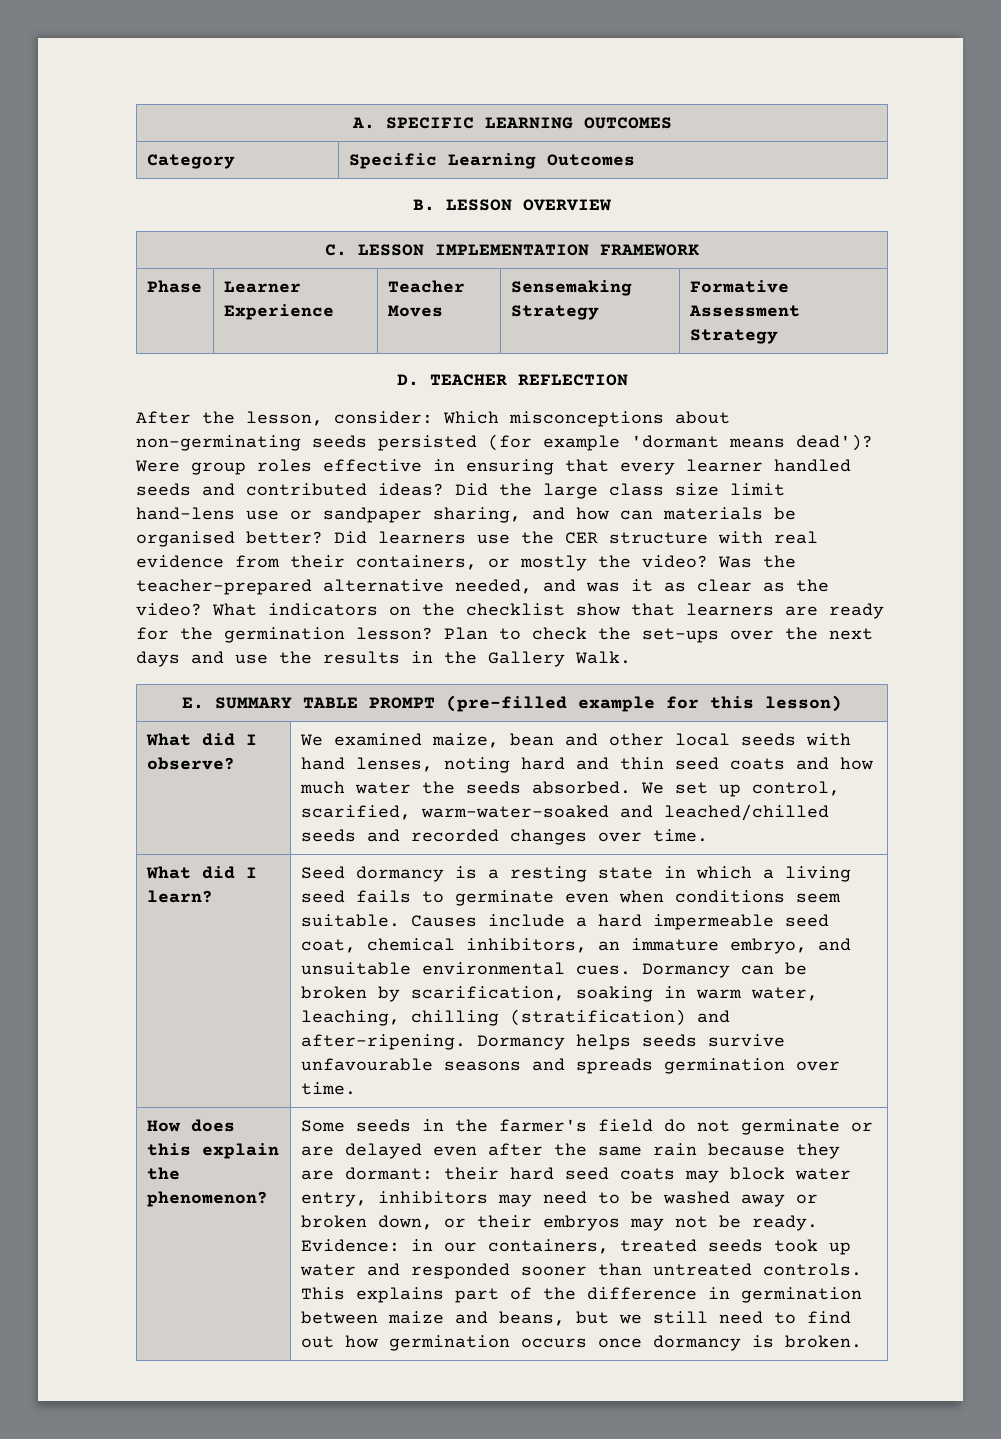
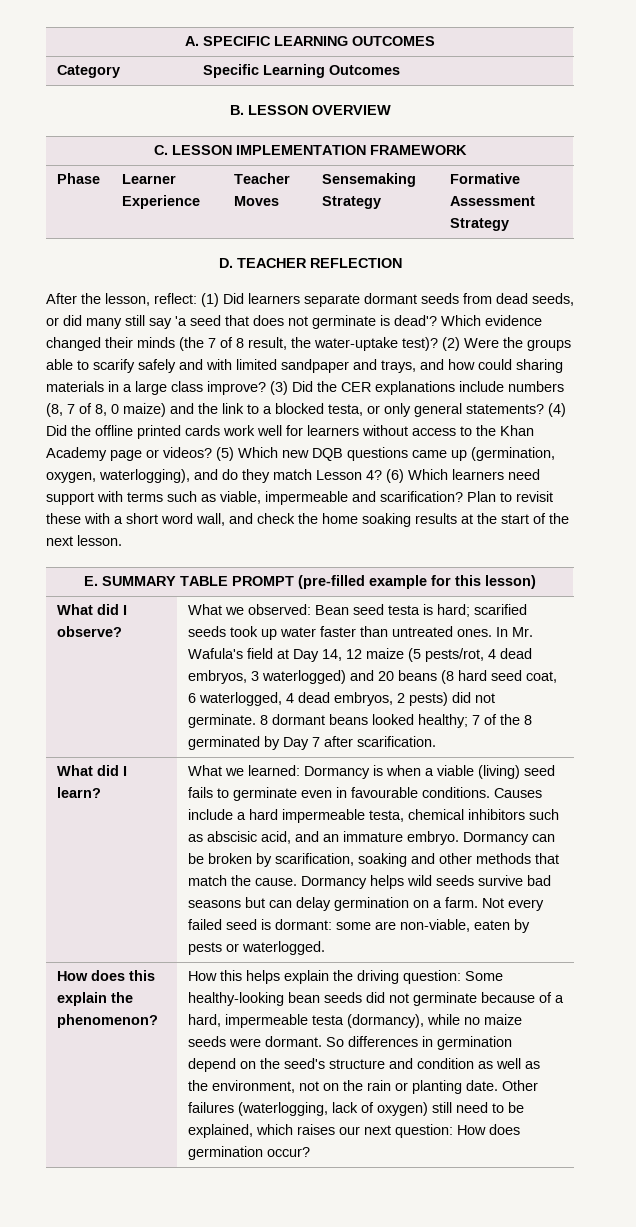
[334,411,730,427] [136,434,873,451] [135,459,851,475] [136,483,785,499] [136,507,796,523] [136,531,818,547] [136,555,796,571] [136,579,829,595] [136,603,884,619] [136,627,873,643] [136,651,631,667] consider: Which misconceptions about non-germinating seeds persisted (for example 'dormant means dead')? Were group roles effective in ensuring that every learner handled seeds and contributed ideas? Did the large class size limit hand-lens use or sandpaper sharing, and how can materials be organised better? Did learners use the CER structure with real evidence from their containers, or mostly the video? Was the teacher-prepared alternative needed, and was it as clear as the video? What indicators on the checklist show that learners are ready for the germination lesson? Plan to check the set-ups over the next days and use the results in the Gallery Walk. -> [154,293,574,307] [46,315,542,329] [46,337,571,351] [46,359,563,373] [46,381,564,395] [46,403,566,417] [46,425,534,439] [46,447,555,461] [46,469,540,483] [46,491,553,505] [46,513,569,527] [46,535,122,546] reflect: (1) Did learners separate dormant seeds from dead seeds, or did many still say 'a seed that does not germinate is dead'? Which evidence changed their minds (the 7 of 8 result, the water-uptake test)? (2) Were the groups able to scarify safely and with limited sandpaper and trays, and how could sharing materials in a large class improve? (3) Did the CER explanations include numbers (8, 7 of 8, 0 maize) and the link to a blocked testa, or only general statements? (4) Did the offline printed cards work well for learners without access to the Khan Academy page or videos? (5) Which new DQB questions came up (germination, oxygen, waterlogging), and do they match Lesson 4? (6) Which learners need support with terms such as viable, impermeable and scarification? Plan to revisit these with a short word wall, and check the home soaking results at the start of the next lesson.
[299,733,851,748] [300,757,873,773] [299,781,840,797] [300,804,829,821] [300,829,708,845] [145,866,257,879] [146,890,213,903] [300,866,851,882] We examined maize, bean and other local seeds with hand lenses, noting hard and thin seed coats and how much water the seeds absorbed. We set up control, scarified, warm-water-soaked and leached/chilled seeds and recorded changes over time. // What did I learn? | Seed dormancy is a resting state in which a living -> [187,604,527,617] [187,626,533,640] [187,648,532,662] [187,670,557,684] [187,692,495,706] [187,714,532,728] [187,736,436,750] [56,765,127,776] [56,787,101,798] [187,765,520,779] What we observed: Bean seed testa is hard; scarified seeds took up water faster than untreated ones. In Mr. Wafula's field at Day 14, 12 maize (5 pests/rot, 4 dead embryos, 3 waterlogged) and 20 beans (8 hard seed coat, 6 waterlogged, 4 dead embryos, 2 pests) did not germinate. 8 dormant beans looked healthy; 7 of the 8 germinated by Day 7 after scarification. // What did I learn? | What we learned: Dormancy is when a viable (living)
[618,890,841,903] [300,914,400,927] when conditions seem suitable. -> [335,787,490,798] in favourable conditions.
[784,914,829,927] [300,938,851,954] [300,962,631,975] seed coat, chemical inhibitors, an immature embryo, and unsuitable environmental cues. -> [368,809,559,822] [187,831,459,845] testa, chemical inhibitors such as abscisic acid, and an immature embryo.
[663,986,818,1001] [300,1009,730,1026] [300,1034,466,1050] in warm water, leaching, chilling (stratification) and after-ripening. -> [410,853,559,864] [187,875,297,886] and other methods that match the cause.
(631, 1042) none -> [406,875,432,886] wild
[300,1058,840,1074] [300,1082,356,1095] unfavourable seasons and spreads germination over time. -> [526,875,551,886] [187,897,544,911] [187,919,530,933] [187,941,325,955] bad seasons but can delay germination on a farm. Not every failed seed is dormant: some are non-viable, eaten by pests or waterlogged.
[300,1119,873,1135] [300,1143,840,1159] [300,1167,851,1183] [300,1191,818,1207] [300,1215,818,1231] [300,1239,851,1255] [299,1263,862,1279] [300,1287,862,1303] [300,1311,851,1326] [300,1335,862,1351] Some seeds in the farmer's field do not germinate or are delayed even after the same rain because they are dormant: their hard seed coats may block water entry, inhibitors may need to be washed away or broken down, or their embryos may not be ready. Evidence: in our containers, treated seeds took up water and responded sooner than untreated controls. This explains part of the difference in germination between maize and beans, but we still need to find out how germination occurs once dormancy is broken. -> [187,970,503,984] [187,992,564,1006] [187,1014,522,1028] [187,1036,512,1050] [187,1058,540,1072] [187,1080,538,1094] [187,1102,524,1116] [187,1124,520,1138] [187,1146,310,1160] How this helps explain the driving question: Some healthy-looking bean seeds did not germinate because of a hard, impermeable testa (dormancy), while no maize seeds were dormant. So differences in germination depend on the seed's structure and condition as well as the environment, not on the rain or planting date. Other failures (waterlogging, lack of oxygen) still need to be explained, which raises our next question: How does germination occur?

